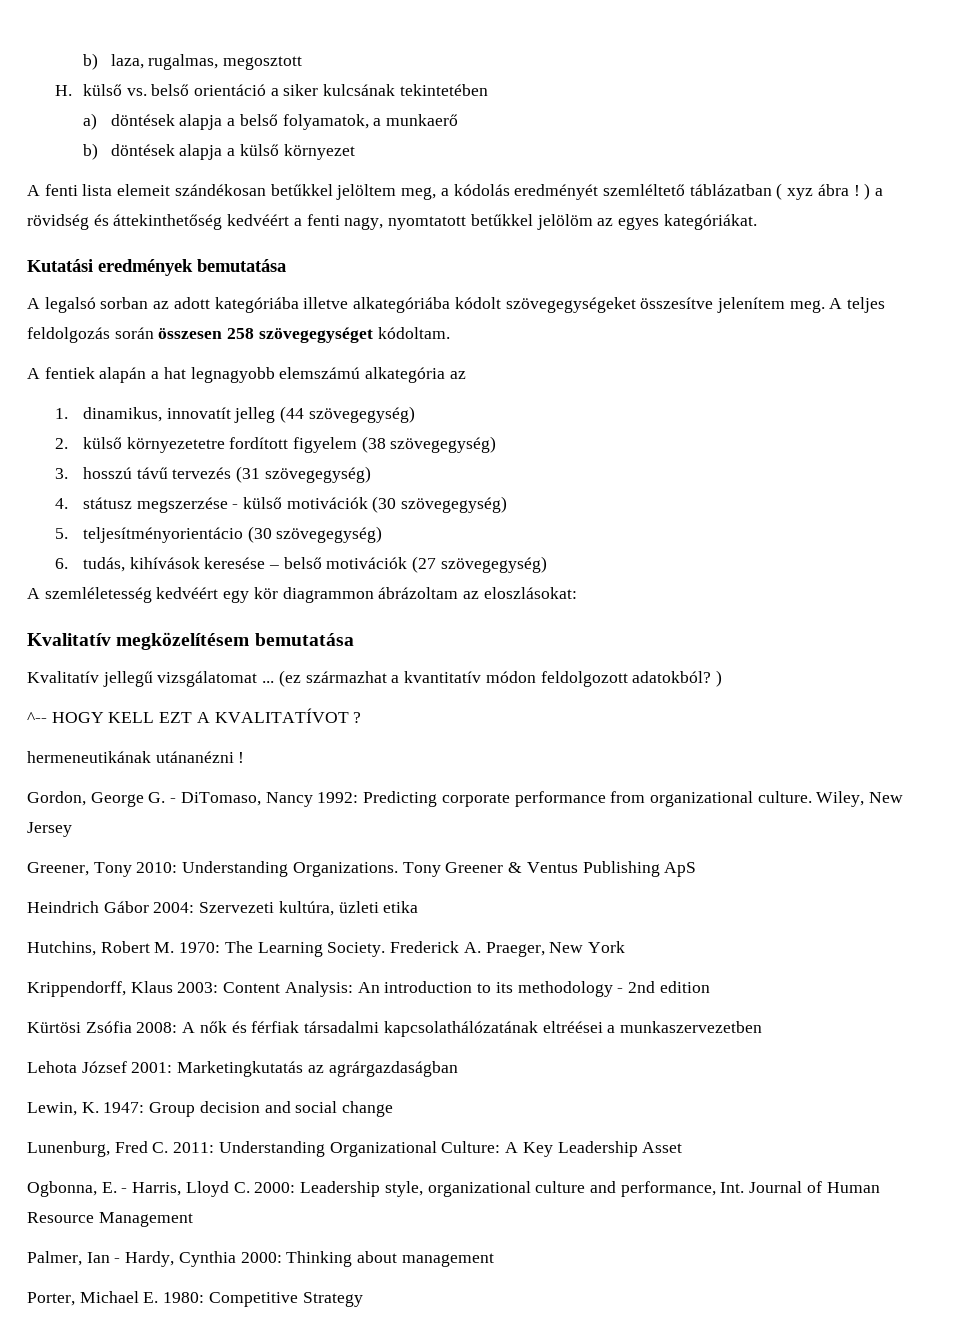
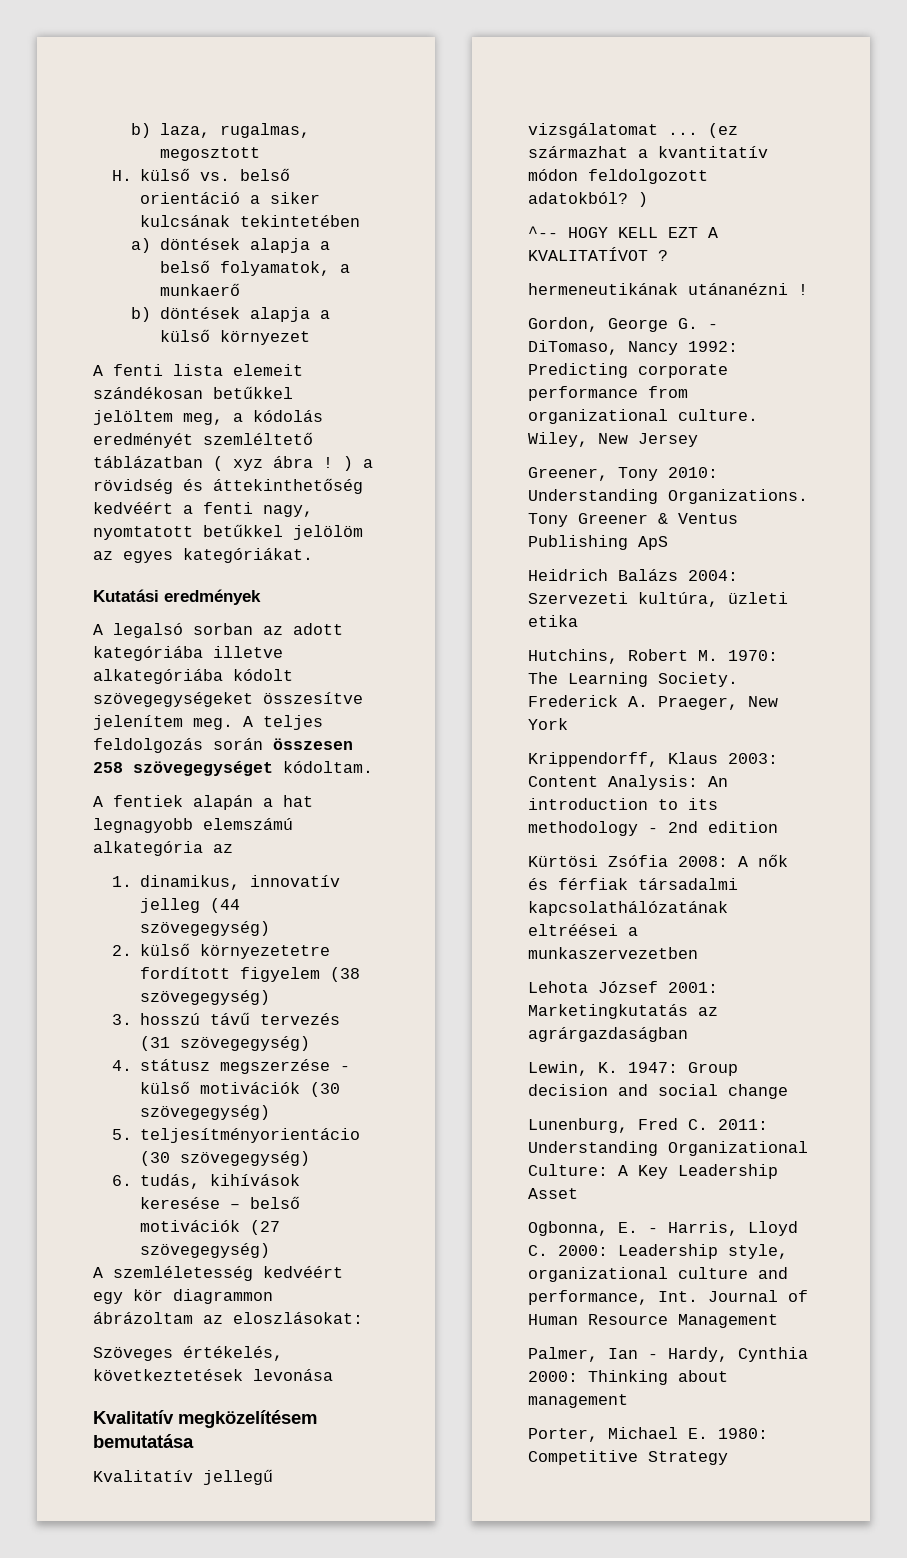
[197,259,286,272] bemutatása -> (261, 597) none
[166,407,231,419] innovatít -> [250,875,341,887] innovatív
(577, 593) none -> [93,1346,283,1361] [93,1369,333,1381] // Szöveges értékelés, következtetések levonása
[27,901,149,913] Heindrich Gábor -> [528,569,678,581] Heidrich Balázs

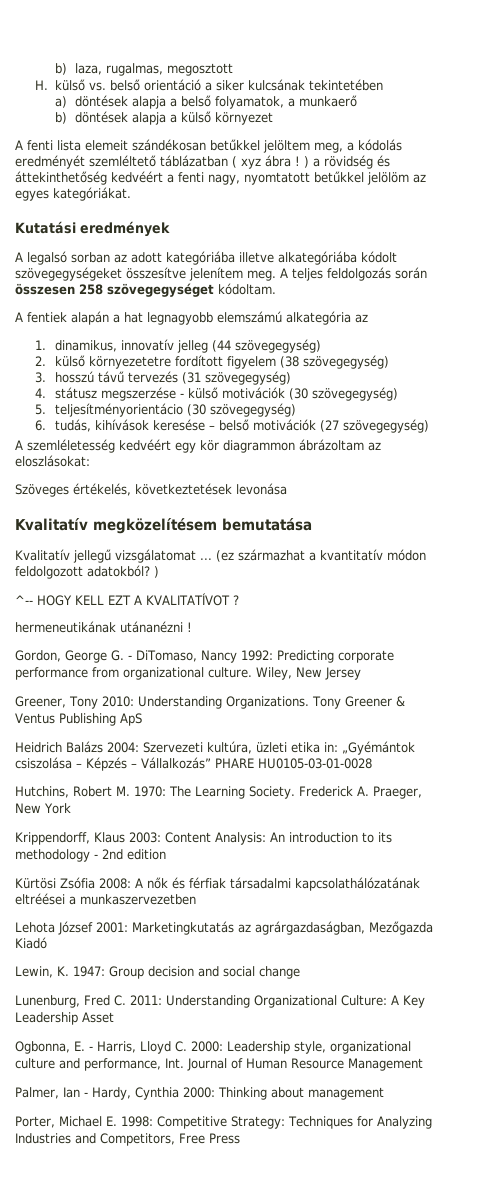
(578, 621) none -> [324,741,415,755] [15,757,372,771] in: „Gyémántok csiszolása – Képzés – Vállalkozás” PHARE HU0105-03-01-0028
[528,1027,688,1042] agrárgazdaságban -> [255,921,433,935] [15,937,47,949] agrárgazdaságban, Mezőgazda Kiadó
[718,1428,768,1439] [528,1450,728,1465] 1980: Competitive Strategy -> [121,1116,432,1129] [15,1133,240,1146] 1998: Competitive Strategy: Techniques for Analyzing Industries and Competitors, Free Press

